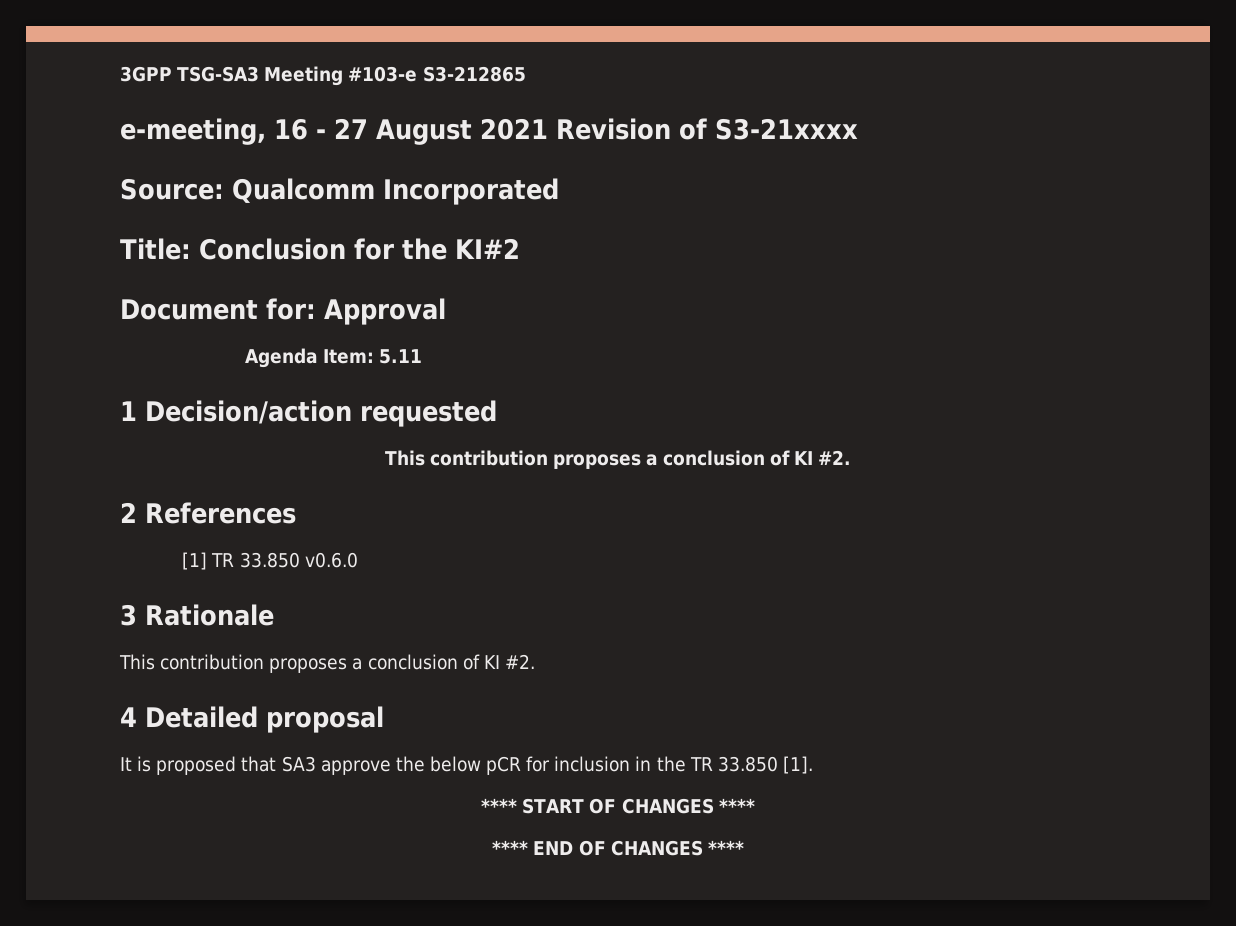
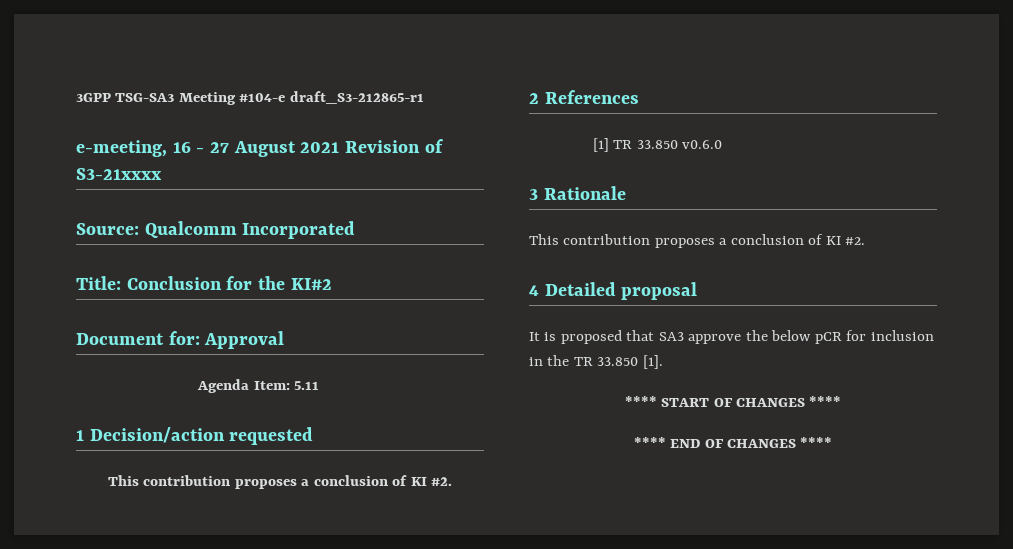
[348,66,526,82] #103-e S3-212865 -> [239,91,424,104] #104-e draft_S3-212865-r1

